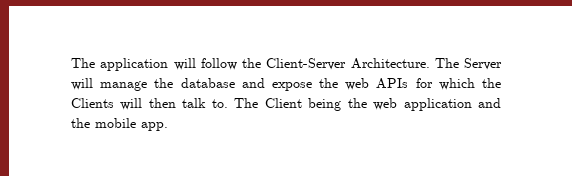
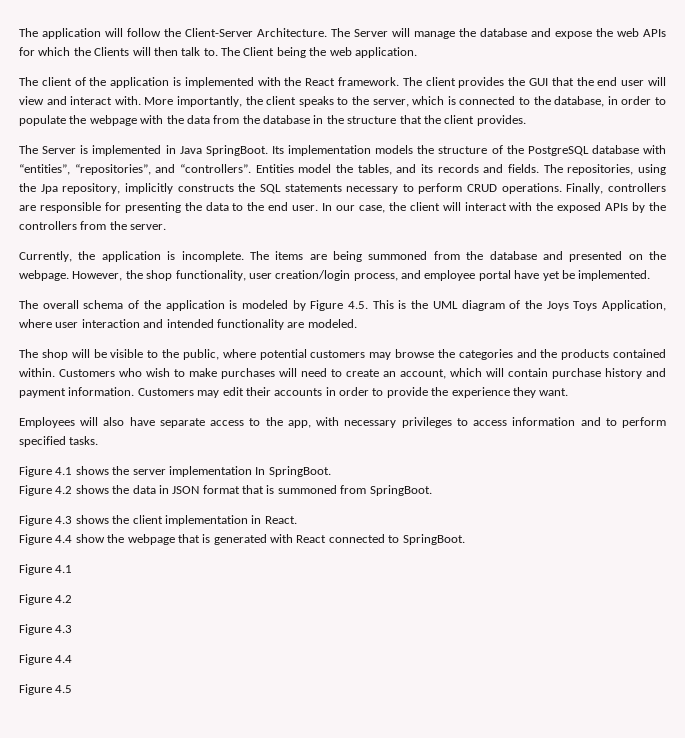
[403,98,501,111] [71,118,168,131] application and the mobile app. -> [354,47,417,58] [19,77,666,88] [19,96,667,107] [19,115,526,126] [19,145,666,156] [19,164,666,175] [19,183,666,194] [19,202,667,213] [19,221,167,230] [19,251,666,262] [19,270,651,281] [19,300,666,311] [19,319,357,330] [19,349,666,360] [19,368,666,379] [19,387,569,398] [19,417,667,428] [19,436,99,447] [19,466,331,477] [19,485,432,496] [19,515,297,526] [19,534,465,545] [19,564,73,575] [19,594,73,605] [19,624,73,635] [19,654,73,665] [19,684,73,695] application. // The client of the application is implemented with the React framework. The client provides the GUI that the end user will view and interact with. More importantly, the client speaks to the server, which is connected to the database, in order to populate the webpage with the data from the database in the structure that the client provides. // The Server is implemented in Java SpringBoot. Its implementation models the structure of the PostgreSQL database with “entities”, “repositories”, and “controllers”. Entities model the tables, and its records and fields. The repositories, using the Jpa repository, implicitly constructs the SQL statements necessary to perform CRUD operations. Finally, controllers are responsible for presenting the data to the end user. In our case, the client will interact with the exposed APIs by the controllers from the server. // Currently, the application is incomplete. The items are being summoned from the database and presented on the webpage. However, the shop functionality, user creation/login process, and employee portal have yet be implemented. // The overall schema of the application is modeled by Figure 4.5. This is the UML diagram of the Joys Toys Application, where user interaction and intended functionality are modeled. // The shop will be visible to the public, where potential customers may browse the categories and the products contained within. Customers who wish to make purchases will need to create an account, which will contain purchase history and payment information. Customers may edit their accounts in order to provide the experience they want. // Employees will also have separate access to the app, with necessary privileges to access information and to perform specified tasks. // Figure 4.1 shows the server implementation In SpringBoot. // Figure 4.2 shows the data in JSON format that is summoned from SpringBoot. // Figure 4.3 shows the client implementation in React. // Figure 4.4 show the webpage that is generated with React connected to SpringBoot. // Figure 4.1 // Figure 4.2 // Figure 4.3 // Figure 4.4 // Figure 4.5

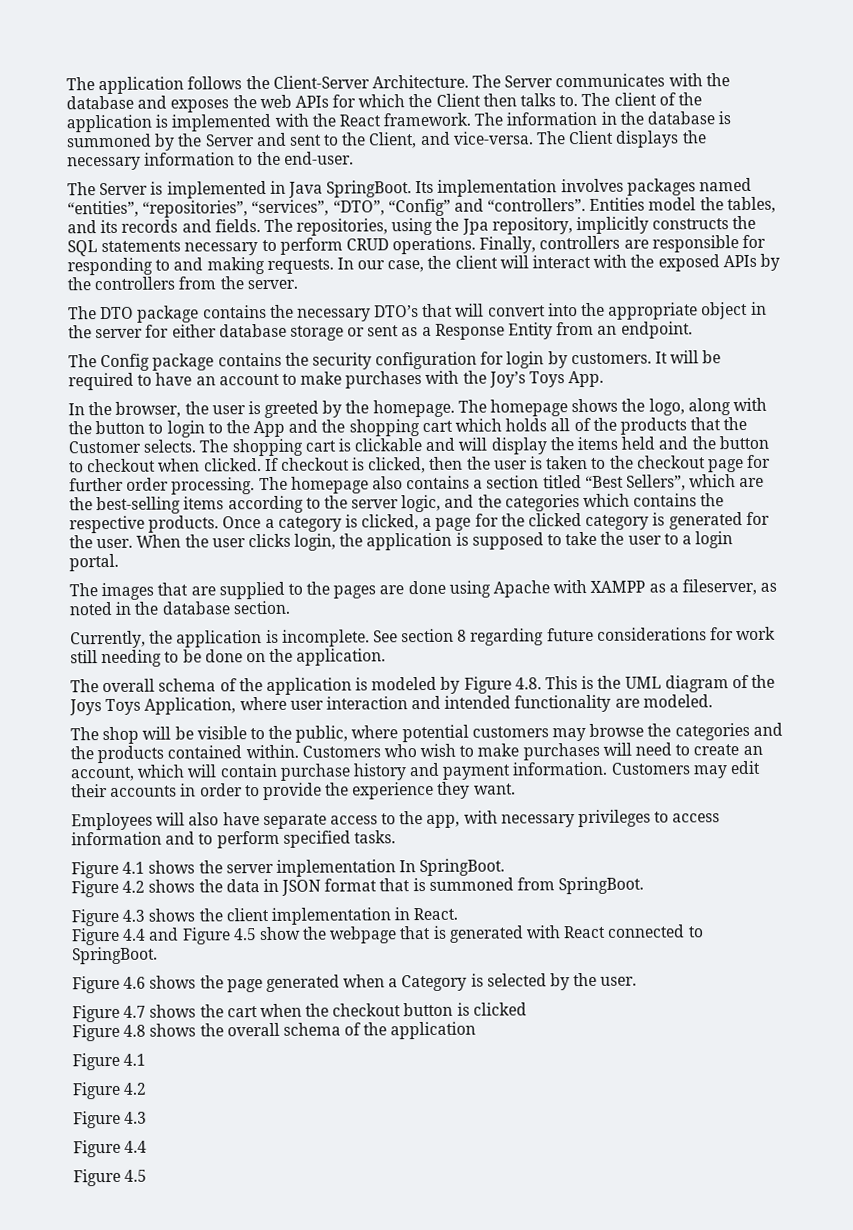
[105,28,161,37] will follow -> [187,76,243,90] follows
[392,28,592,39] will manage the database and expose -> [555,73,730,88] [66,95,230,113] communicates with the database and exposes
[94,47,417,58] Clients will then talk to. The Client being the web application. // -> [435,93,579,107] Client then talks to.
[425,77,666,88] [19,96,667,107] [19,115,526,126] client provides the GUI that the end user will view and interact with. More importantly, the client speaks to the server, which is connected to the database, in order to populate the webpage with the data from the database in the structure that the client provides. -> [506,111,732,126] [66,130,707,151] [67,151,354,171] information in the database is summoned by the Server and sent to the Client, and vice-versa. The Client displays the necessary information to the end-user.
[375,145,666,156] [19,164,151,175] models the structure of the PostgreSQL database with “entities”, “repositories”, -> [560,177,753,196] [67,198,451,218] involves packages named “entities”, “repositories”, “services”, “DTO”, “Config”
[124,202,319,213] presenting the data to the end user. -> [67,257,334,276] responding to and making requests.
(167, 227) none -> [68,301,767,323] [68,321,693,341] [68,350,722,372] [68,370,605,391] [68,397,767,419] [68,416,748,438] [68,435,769,457] [69,454,772,474] [69,474,765,495] [69,493,725,515] [69,511,770,534] [69,531,734,551] [69,553,119,572] [69,578,778,601] [69,600,290,616] // The DTO package contains the necessary DTO’s that will convert into the appropriate object in the server for either database storage or sent as a Response Entity from an endpoint. // The Config package contains the security configuration for login by customers. It will be required to have an account to make purchases with the Joy’s Toys App. // In the browser, the user is greeted by the homepage. The homepage shows the logo, along with the button to login to the App and the shopping cart which holds all of the products that the Customer selects. The shopping cart is clickable and will display the items held and the button to checkout when clicked. If checkout is clicked, then the user is taken to the checkout page for further order processing. The homepage also contains a section titled “Best Sellers”, which are the best-selling items according to the server logic, and the categories which contains the respective products. Once a category is clicked, a page for the clicked category is generated for the user. When the user clicks login, the application is supposed to take the user to a login portal. // The images that are supplied to the pages are done using Apache with XAMPP as a fileserver, as noted in the database section.
[249,251,666,262] [19,270,651,281] The items are being summoned from the database and presented on the webpage. However, the shop functionality, user creation/login process, and employee portal have yet be implemented. -> [372,626,777,646] [70,648,387,668] See section 8 regarding future considerations for work still needing to be done on the application.
[347,301,368,309] 4.5. -> [514,677,542,690] 4.8.
(73, 539) none -> [148,927,257,945] and Figure 4.5
(465, 539) none -> [72,972,638,994] [72,1002,527,1023] [72,1021,477,1042] // Figure 4.6 shows the page generated when a Category is selected by the user. // Figure 4.7 shows the cart when the checkout button is clicked // Figure 4.8 shows the overall schema of the application

